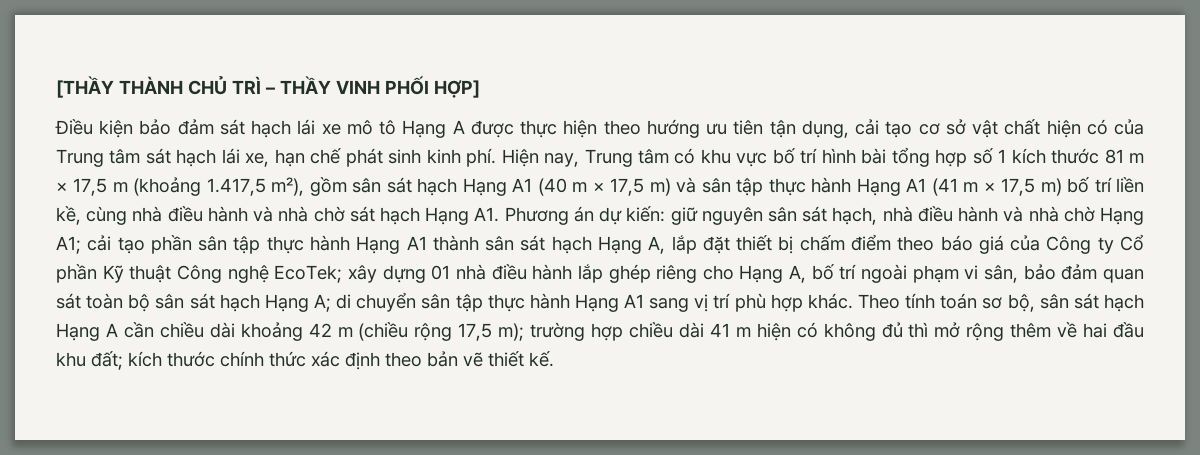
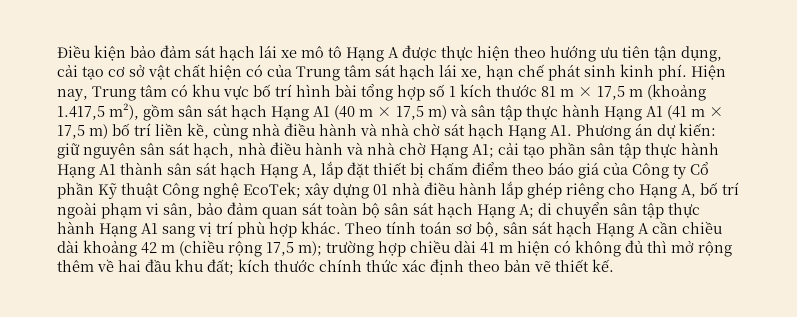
[56,75,480,98] [THẦY THÀNH CHỦ TRÌ – THẦY VINH PHỐI HỢP] // -> (57, 51) none

